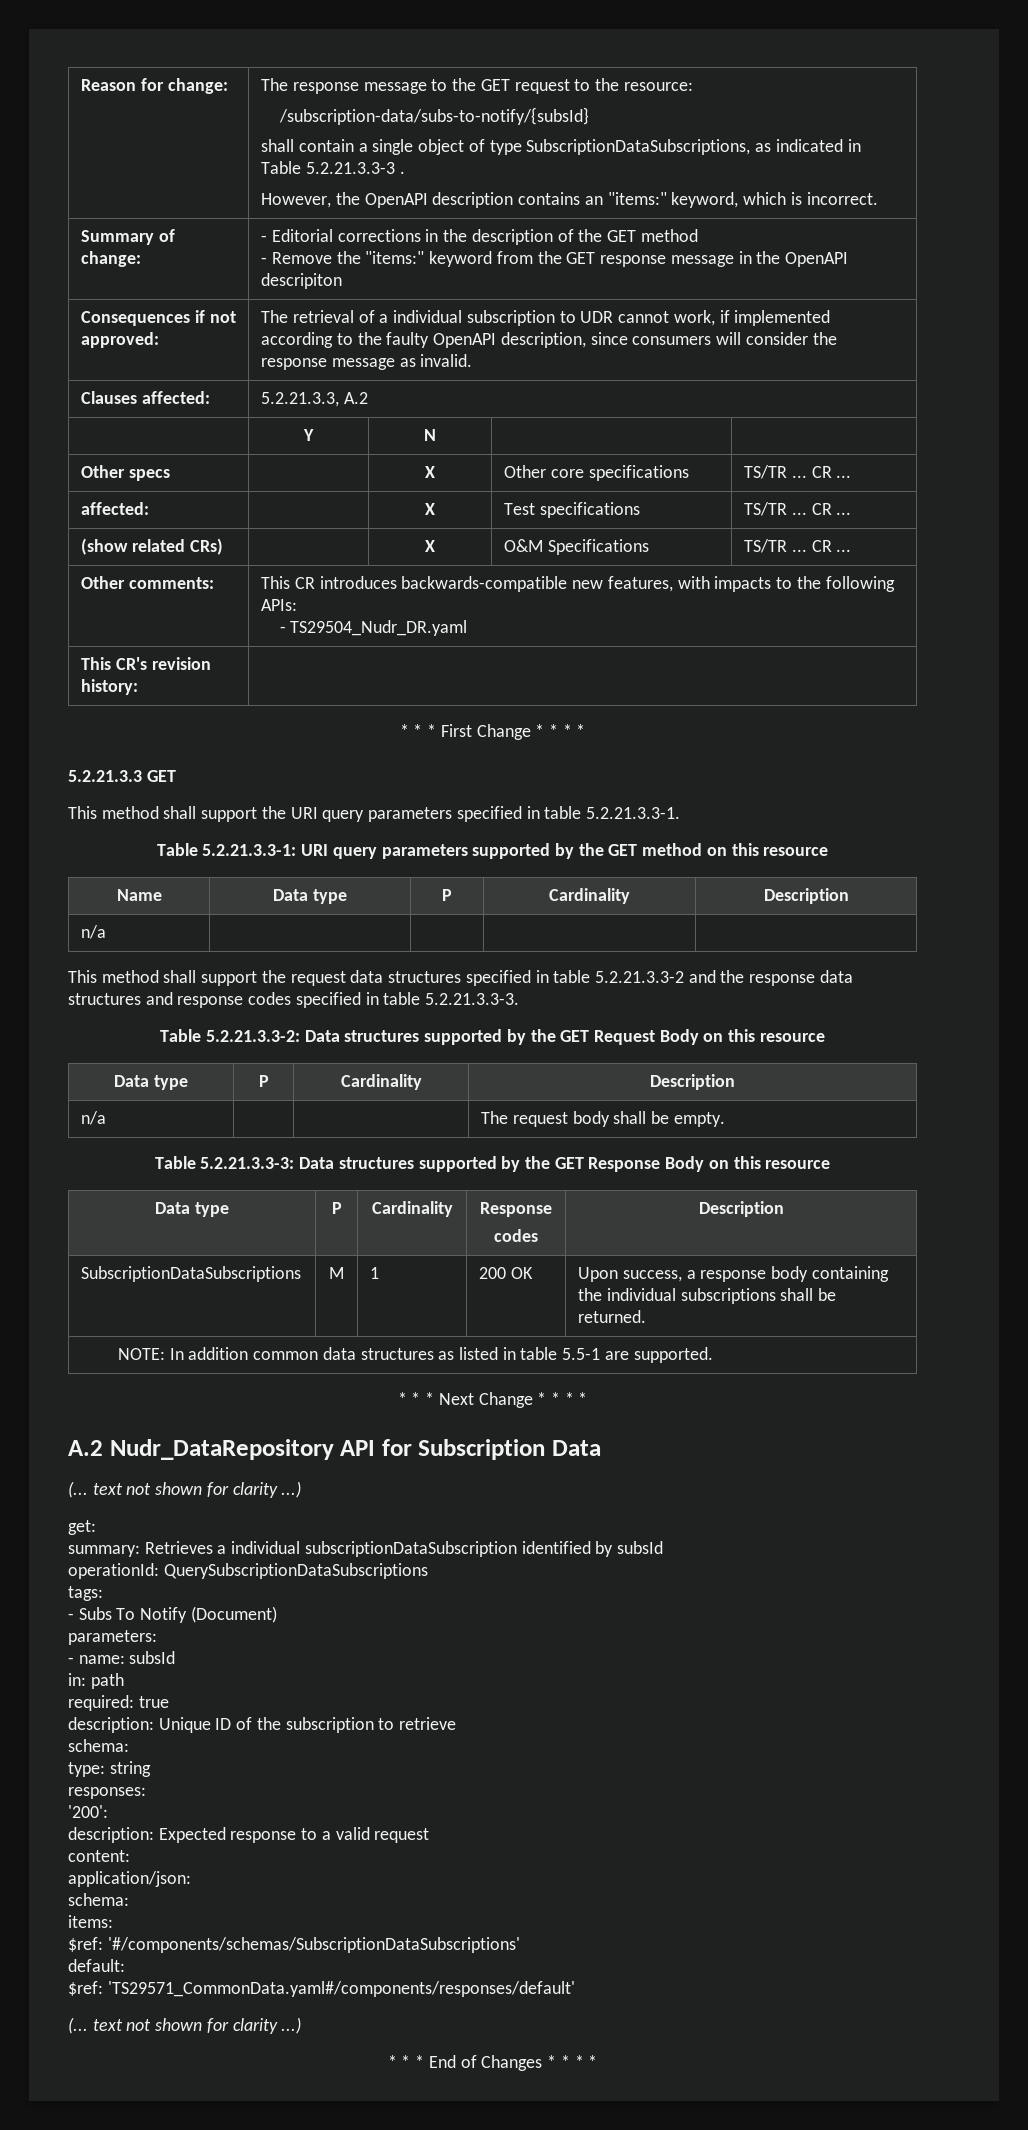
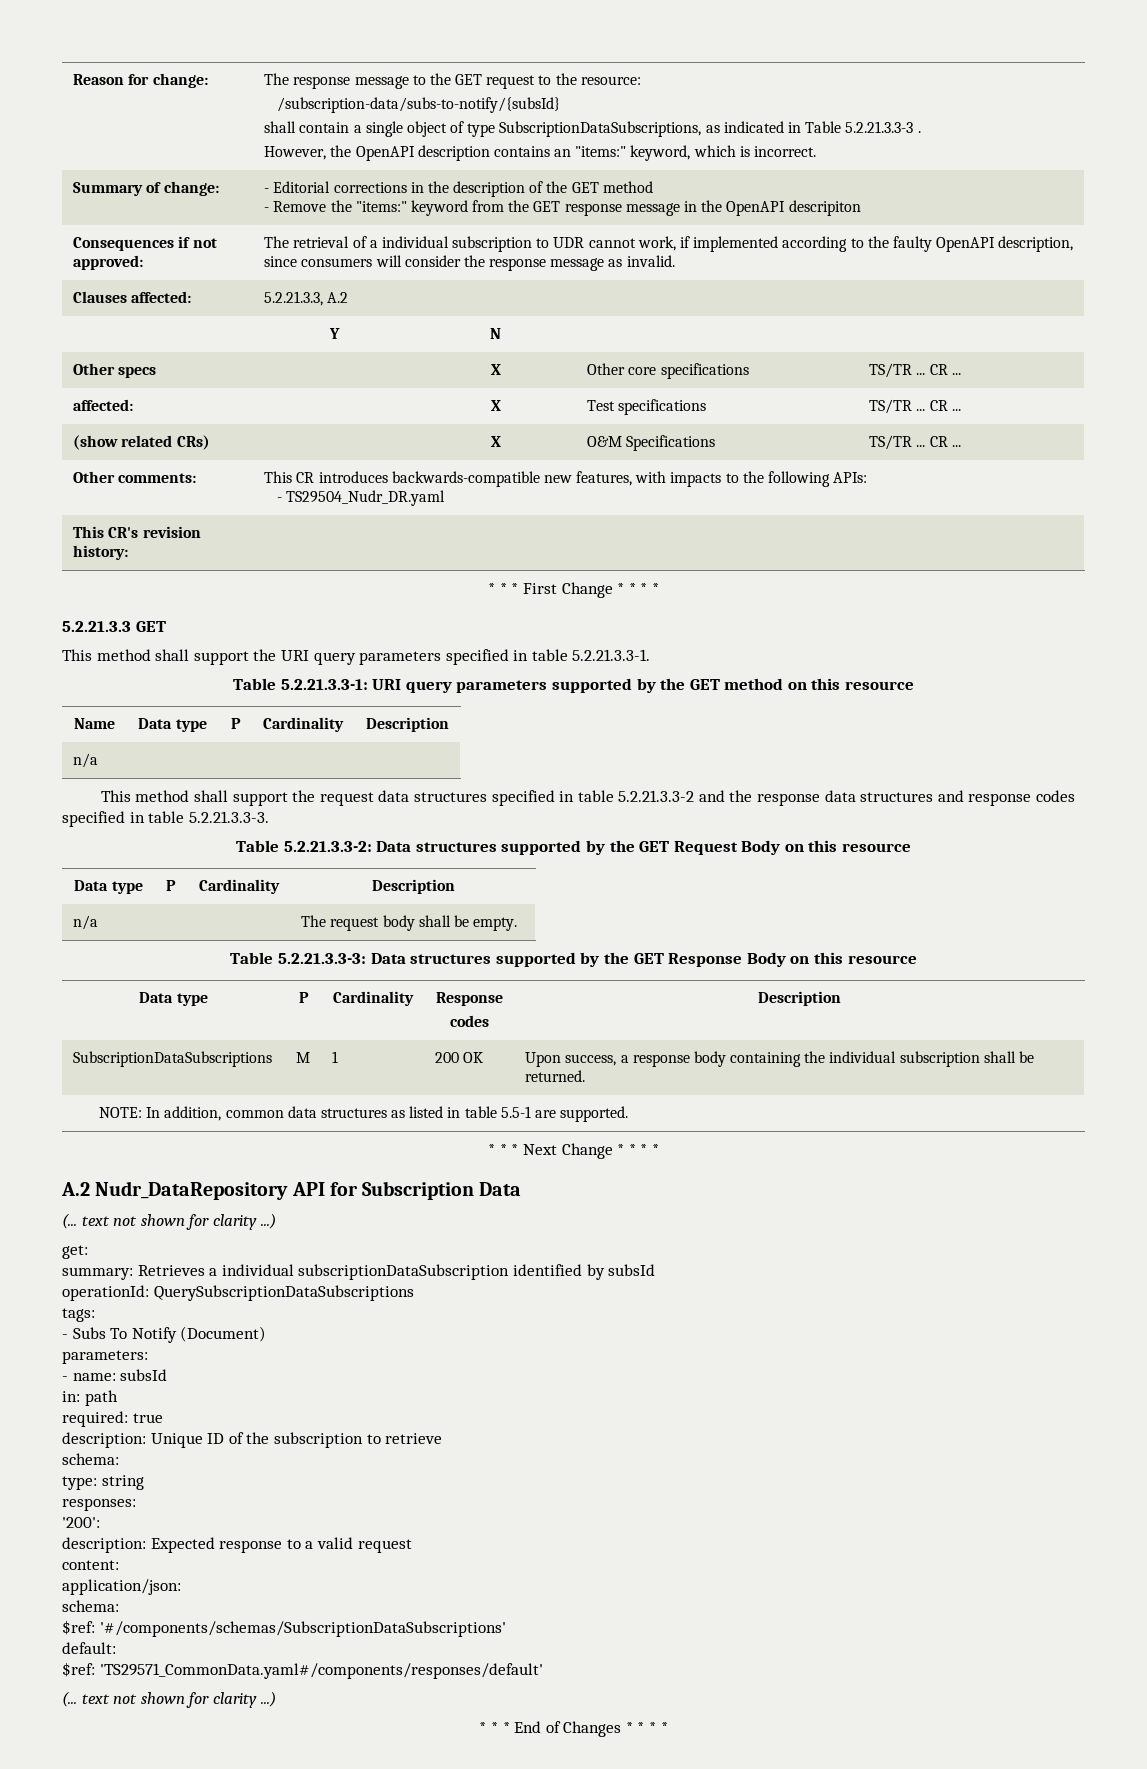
[680,1288,776,1304] subscriptions -> [899,1051,980,1067] subscription
[188,1347,249,1360] addition -> [164,1106,222,1121] addition,
[68,1915,113,1928] // items: -> (119, 1606) none

